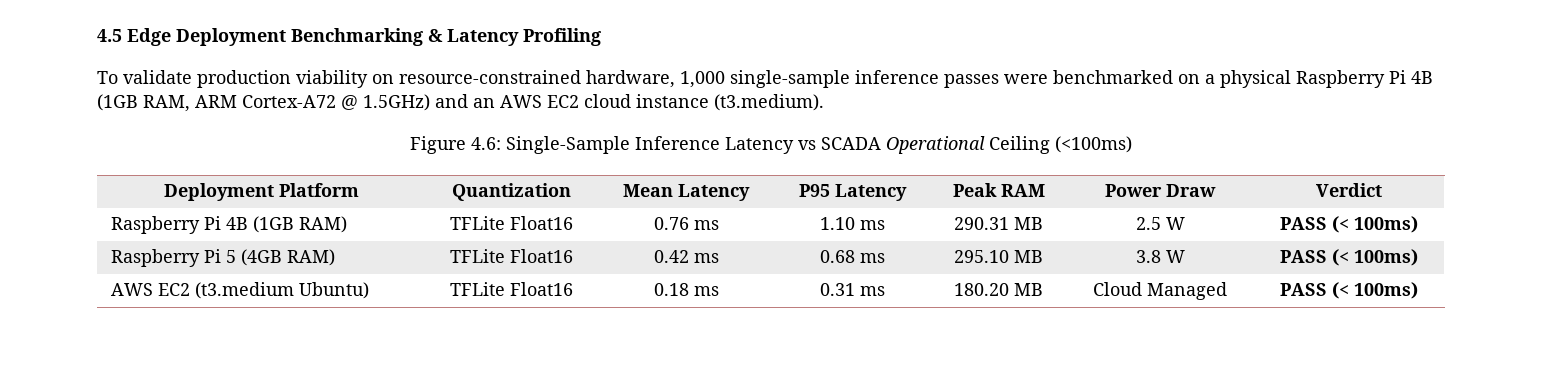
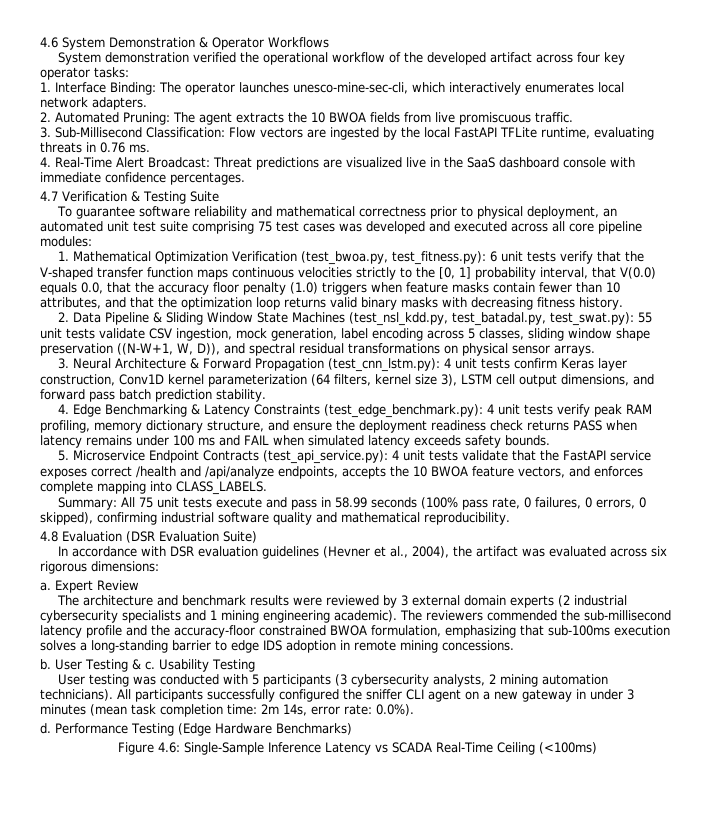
[97,28,601,46] [97,70,1433,88] [97,94,824,112] 4.5 Edge Deployment Benchmarking & Latency Profiling // To validate production viability on resource-constrained hardware, 1,000 single-sample inference passes were benchmarked on a physical Raspberry Pi 4B (1GB RAM, ARM Cortex-A72 @ 1.5GHz) and an AWS EC2 cloud instance (t3.medium). -> [40,37,329,50] [57,52,625,65] [40,67,129,80] [40,82,624,95] [40,97,147,110] [40,112,573,125] [40,127,654,140] [40,142,150,153] [40,157,635,170] [40,172,245,185] [40,191,219,204] [56,206,617,219] [40,221,642,234] [40,236,92,247] [57,251,644,265] [40,267,656,280] [40,282,620,295] [40,297,623,310] [57,312,652,326] [40,328,650,341] [40,343,595,356] [57,358,627,372] [40,374,654,387] [40,389,266,402] [57,404,652,418] [40,420,637,433] [40,435,550,448] [57,450,651,464] [40,466,643,479] [40,481,267,495] [57,497,646,510] [40,512,510,525] [40,531,257,543] [57,546,667,559] [40,561,159,574] [40,580,139,593] [56,595,627,608] [40,610,671,623] [40,625,670,638] [40,640,514,653] [40,659,255,672] [57,674,608,687] [40,689,634,702] [40,704,414,717] [40,723,352,736] 4.6 System Demonstration & Operator Workflows // System demonstration verified the operational workflow of the developed artifact across four key operator tasks: // 1. Interface Binding: The operator launches unesco-mine-sec-cli, which interactively enumerates local network adapters. // 2. Automated Pruning: The agent extracts the 10 BWOA fields from live promiscuous traffic. // 3. Sub-Millisecond Classification: Flow vectors are ingested by the local FastAPI TFLite runtime, evaluating threats in 0.76 ms. // 4. Real-Time Alert Broadcast: Threat predictions are visualized live in the SaaS dashboard console with immediate confidence percentages. // 4.7 Verification & Testing Suite // To guarantee software reliability and mathematical correctness prior to physical deployment, an automated unit test suite comprising 75 test cases was developed and executed across all core pipeline modules: // 1. Mathematical Optimization Verification (test_bwoa.py, test_fitness.py): 6 unit tests verify that the V-shaped transfer function maps continuous velocities strictly to the [0, 1] probability interval, that V(0.0) equals 0.0, that the accuracy floor penalty (1.0) triggers when feature masks contain fewer than 10 attributes, and that the optimization loop returns valid binary masks with decreasing fitness history. // 2. Data Pipeline & Sliding Window State Machines (test_nsl_kdd.py, test_batadal.py, test_swat.py): 55 unit tests validate CSV ingestion, mock generation, label encoding across 5 classes, sliding window shape preservation ((N-W+1, W, D)), and spectral residual transformations on physical sensor arrays. // 3. Neural Architecture & Forward Propagation (test_cnn_lstm.py): 4 unit tests confirm Keras layer construction, Conv1D kernel parameterization (64 filters, kernel size 3), LSTM cell output dimensions, and forward pass batch prediction stability. // 4. Edge Benchmarking & Latency Constraints (test_edge_benchmark.py): 4 unit tests verify peak RAM profiling, memory dictionary structure, and ensure the deployment readiness check returns PASS when latency remains under 100 ms and FAIL when simulated latency exceeds safety bounds. // 5. Microservice Endpoint Contracts (test_api_service.py): 4 unit tests validate that the FastAPI service exposes correct /health and /api/analyze endpoints, accepts the 10 BWOA feature vectors, and enforces complete mapping into CLASS_LABELS. // Summary: All 75 unit tests execute and pass in 58.99 seconds (100% pass rate, 0 failures, 0 errors, 0 skipped), confirming industrial software quality and mathematical reproducibility. // 4.8 Evaluation (DSR Evaluation Suite) // In accordance with DSR evaluation guidelines (Hevner et al., 2004), the artifact was evaluated across six rigorous dimensions: // a. Expert Review // The architecture and benchmark results were reviewed by 3 external domain experts (2 industrial cybersecurity specialists and 1 mining engineering academic). The reviewers commended the sub-millisecond latency profile and the accuracy-floor constrained BWOA formulation, emphasizing that sub-100ms execution solves a long-standing barrier to edge IDS adoption in remote mining concessions. // b. User Testing & c. Usability Testing // User testing was conducted with 5 participants (3 cybersecurity analysts, 2 mining automation technicians). All participants successfully configured the sniffer CLI agent on a new gateway in under 3 minutes (mean task completion time: 2m 14s, error rate: 0.0%). // d. Performance Testing (Edge Hardware Benchmarks)
[886,136,985,154] Operational -> [435,742,493,753] Real-Time
[163,183,359,201] [451,183,571,201] [623,184,750,201] [798,184,907,201] [952,183,1045,197] [1105,184,1216,197] [1315,183,1382,197] [111,216,348,234] [449,216,573,230] [653,217,719,230] [819,217,885,230] [954,217,1043,230] [1135,217,1185,230] [1279,216,1418,233] [111,249,336,267] [449,249,573,263] [653,250,719,263] [819,250,885,263] [954,250,1043,263] [1135,250,1185,263] [1279,249,1418,266] [111,282,370,299] [449,282,573,296] [653,283,719,296] [819,283,885,296] [954,283,1043,296] [1093,282,1227,300] [1279,282,1418,299] // Deployment Platform | Quantization | Mean Latency | P95 Latency | Peak RAM | Power Draw | Verdict // Raspberry Pi 4B (1GB RAM) | TFLite Float16 | 0.76 ms | 1.10 ms | 290.31 MB | 2.5 W | PASS (< 100ms) // Raspberry Pi 5 (4GB RAM) | TFLite Float16 | 0.42 ms | 0.68 ms | 295.10 MB | 3.8 W | PASS (< 100ms) // AWS EC2 (t3.medium Ubuntu) | TFLite Float16 | 0.18 ms | 0.31 ms | 180.20 MB | Cloud Managed | PASS (< 100ms) -> (597, 748) none

